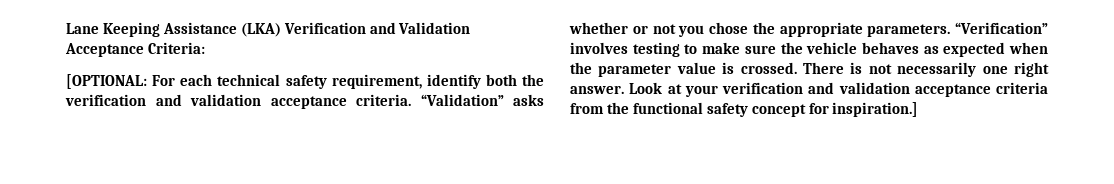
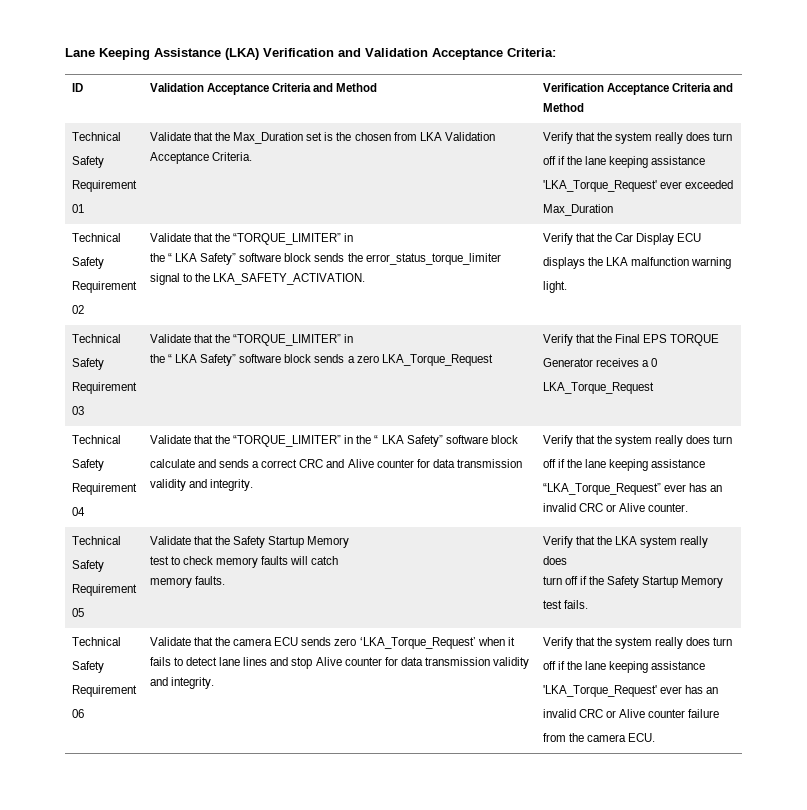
[66,74,544,89] [65,94,544,109] [569,22,1048,37] [570,42,1048,57] [570,62,1049,77] [570,82,1048,97] [570,102,919,117] // [OPTIONAL: For each technical safety requirement, identify both the verification and validation acceptance criteria. “Validation” asks whether or not you chose the appropriate parameters. “Verification” involves testing to make sure the vehicle behaves as expected when the parameter value is crossed. There is not necessarily one right answer. Look at your verification and validation acceptance criteria from the functional safety concept for inspiration.] -> [71,83,83,92] [149,83,378,95] [542,83,734,95] [542,103,584,112] [71,132,121,141] [71,156,104,168] [71,180,137,192] [71,204,84,213] [149,132,495,144] [149,152,252,164] [542,132,733,144] [542,156,706,168] [542,180,734,192] [542,204,613,216] [71,233,121,242] [71,257,104,269] [71,281,137,293] [71,305,84,314] [149,233,354,245] [149,253,501,265] [149,273,366,285] [542,233,702,245] [542,257,732,269] [542,281,567,293] [71,334,121,343] [71,358,104,370] [71,382,137,394] [71,406,84,415] [149,334,354,346] [149,354,493,366] [542,334,720,346] [542,358,658,367] [542,382,654,394] [71,435,121,444] [71,459,104,471] [71,483,137,495] [71,507,85,516] [149,435,518,447] [149,459,522,468] [149,479,254,491] [542,435,733,447] [542,459,706,471] [542,483,723,495] [542,503,689,512] [71,536,121,545] [71,560,104,572] [71,584,137,596] [71,608,84,617] [149,536,350,548] [149,556,339,568] [149,576,225,588] [542,536,709,548] [542,556,567,565] [542,576,724,588] [542,600,588,609] [71,637,121,646] [71,661,104,673] [71,685,137,697] [71,709,84,718] [149,637,515,649] [149,657,530,669] [149,677,214,689] [542,637,733,649] [542,661,706,673] [542,685,719,697] [542,709,720,718] [542,733,656,742] // ID | Validation Acceptance Criteria and Method | Verification Acceptance Criteria and Method // Technical // Safety // Requirement // 01 | Validate that the Max_Duration set is the chosen from LKA Validation Acceptance Criteria. | Verify that the system really does turn // off if the lane keeping assistance // 'LKA_Torque_Request' ever exceeded // Max_Duration // Technical // Safety // Requirement // 02 | Validate that the “TORQUE_LIMITER” in // the “ LKA Safety” software block sends the error_status_torque_limiter signal to the LKA_SAFETY_ACTIVATION. | Verify that the Car Display ECU // displays the LKA malfunction warning // light. // Technical // Safety // Requirement // 03 | Validate that the “TORQUE_LIMITER” in // the “ LKA Safety” software block sends a zero LKA_Torque_Request | Verify that the Final EPS TORQUE // Generator receives a 0 // LKA_Torque_Request // Technical // Safety // Requirement // 04 | Validate that the “TORQUE_LIMITER” in the “ LKA Safety” software block // calculate and sends a correct CRC and Alive counter for data transmission validity and integrity. | Verify that the system really does turn // off if the lane keeping assistance // “LKA_Torque_Request” ever has an invalid CRC or Alive counter. // Technical // Safety // Requirement // 05 | Validate that the Safety Startup Memory // test to check memory faults will catch // memory faults. | Verify that the LKA system really does // turn off if the Safety Startup Memory // test fails. // Technical // Safety // Requirement // 06 | Validate that the camera ECU sends zero ‘LKA_Torque_Request’ when it fails to detect lane lines and stop Alive counter for data transmission validity and integrity. | Verify that the system really does turn // off if the lane keeping assistance // 'LKA_Torque_Request' ever has an // invalid CRC or Alive counter failure // from the camera ECU.

